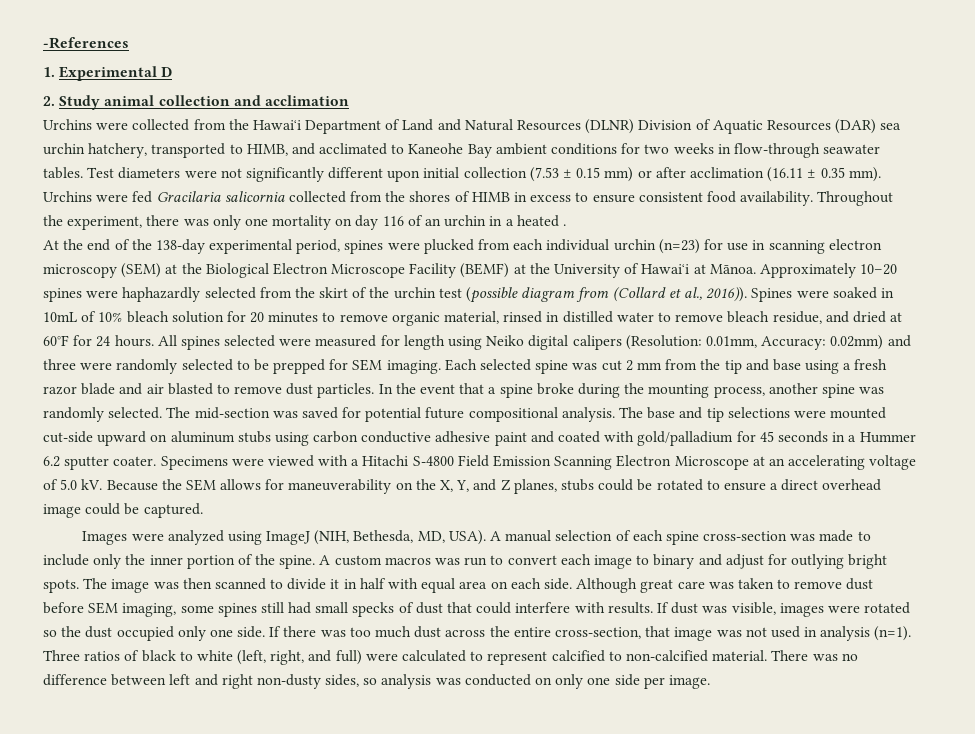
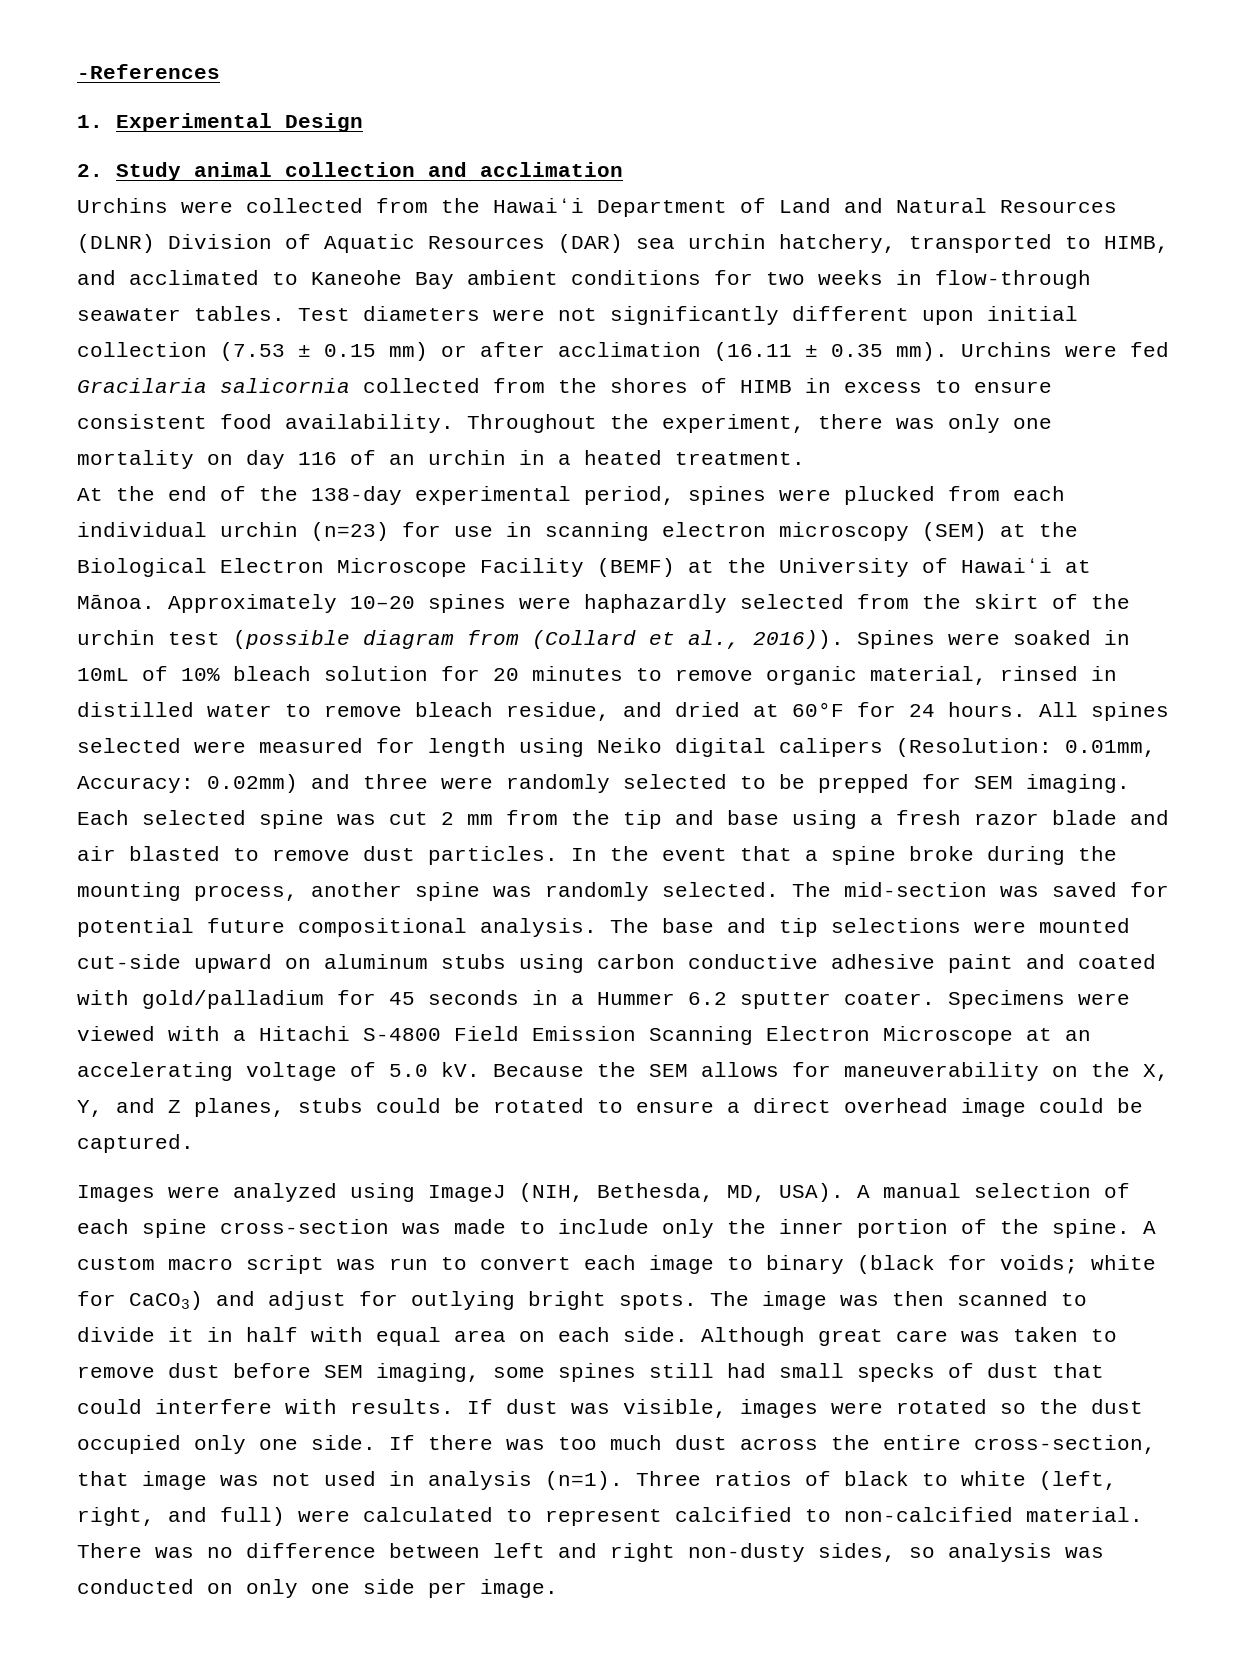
[161,67,173,77] D -> [285,113,363,132] Design
[562,224,566,226] . -> [675,452,805,465] treatment.
[384,557,431,565] macros -> [168,1255,324,1274] macro script
(695, 561) none -> [857,1255,1156,1274] [77,1291,203,1310] (black for voids; white for CaCO3)

